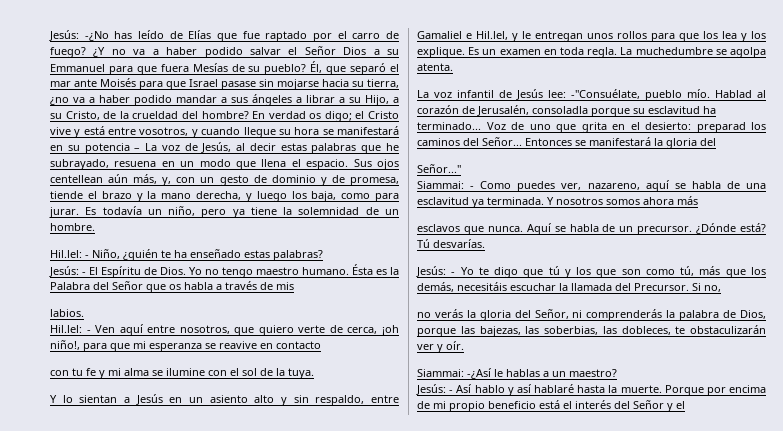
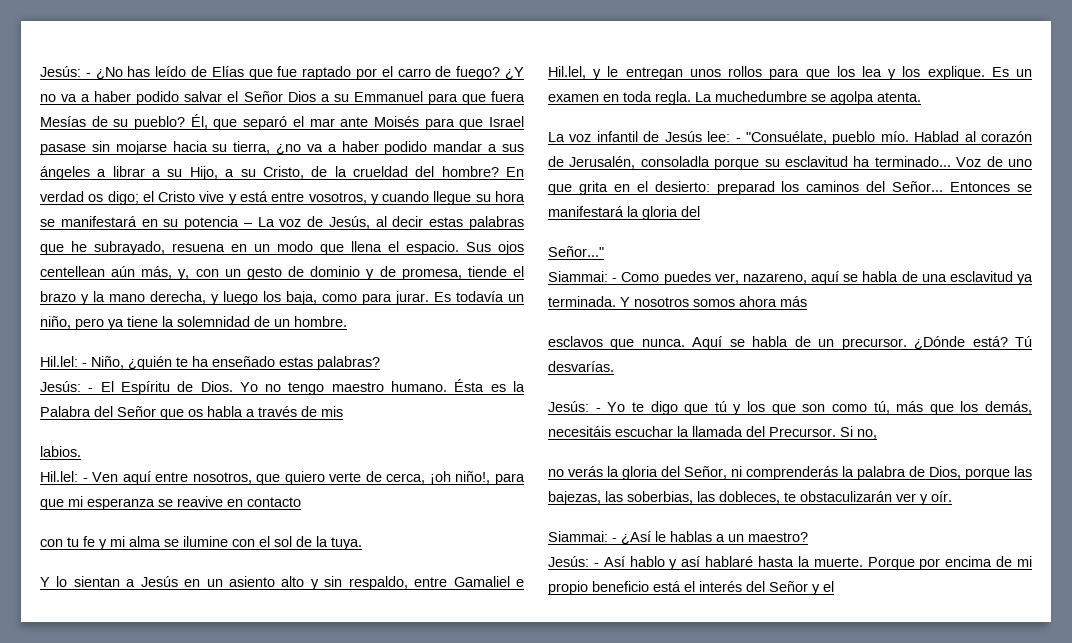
[49,30,109,41] Jesús: -¿No -> [40,66,123,80] Jesús: - ¿No
[571,89,640,99] -"Consuélate, -> [735,131,827,144] - "Consuélate,
[467,368,491,379] -¿Así -> [612,531,651,545] - ¿Así

